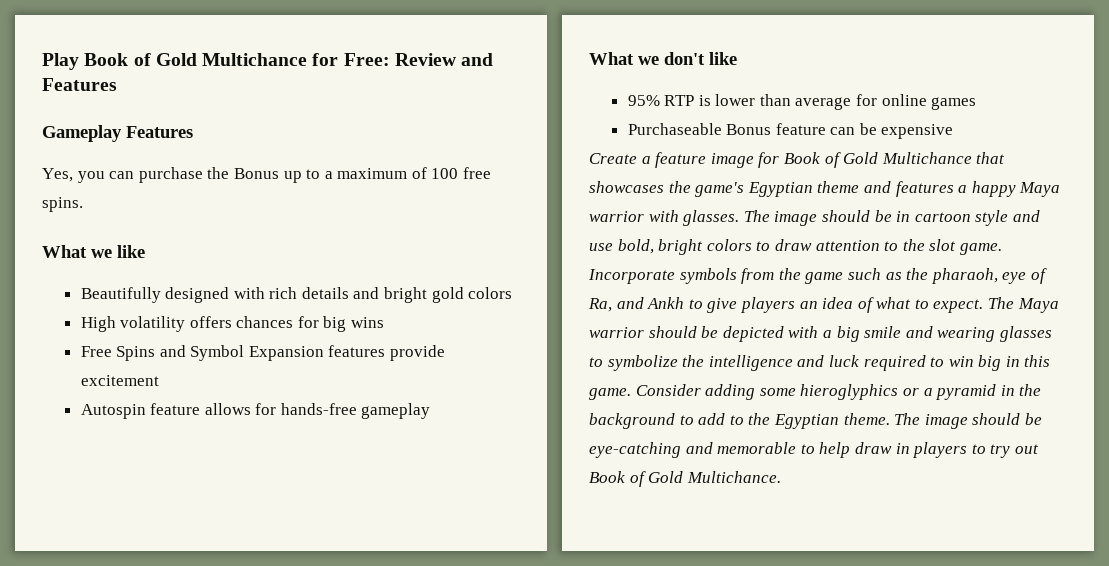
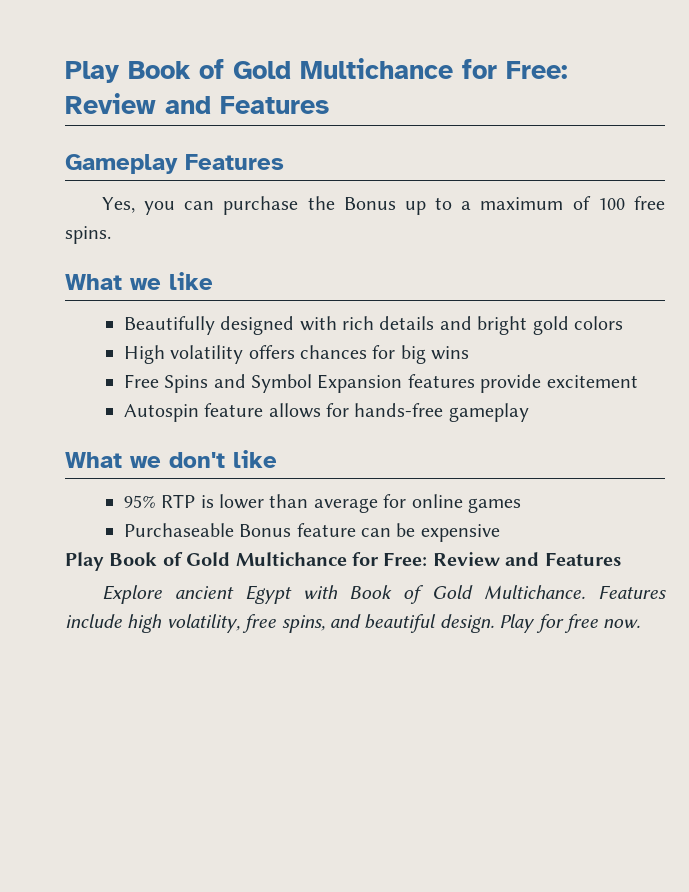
[589,152,1006,168] [589,181,1061,197] [589,210,1040,226] [589,239,1002,255] [588,268,1047,284] [588,297,1059,313] [589,326,1052,342] [589,355,1051,371] [589,384,1042,400] [589,413,1042,429] [589,442,1039,458] [589,471,781,487] Create a feature image for Book of Gold Multichance that showcases the game's Egyptian theme and features a happy Maya warrior with glasses. The image should be in cartoon style and use bold, bright colors to draw attention to the slot game. Incorporate symbols from the game such as the pharaoh, eye of Ra, and Ankh to give players an idea of what to expect. The Maya warrior should be depicted with a big smile and wearing glasses to symbolize the intelligence and luck required to win big in this game. Consider adding some hieroglyphics or a pyramid in the background to add to the Egyptian theme. The image should be eye-catching and memorable to help draw in players to try out Book of Gold Multichance. -> [65,552,621,571] [101,585,666,604] [65,614,641,633] Play Book of Gold Multichance for Free: Review and Features // Explore ancient Egypt with Book of Gold Multichance. Features include high volatility, free spins, and beautiful design. Play for free now.

